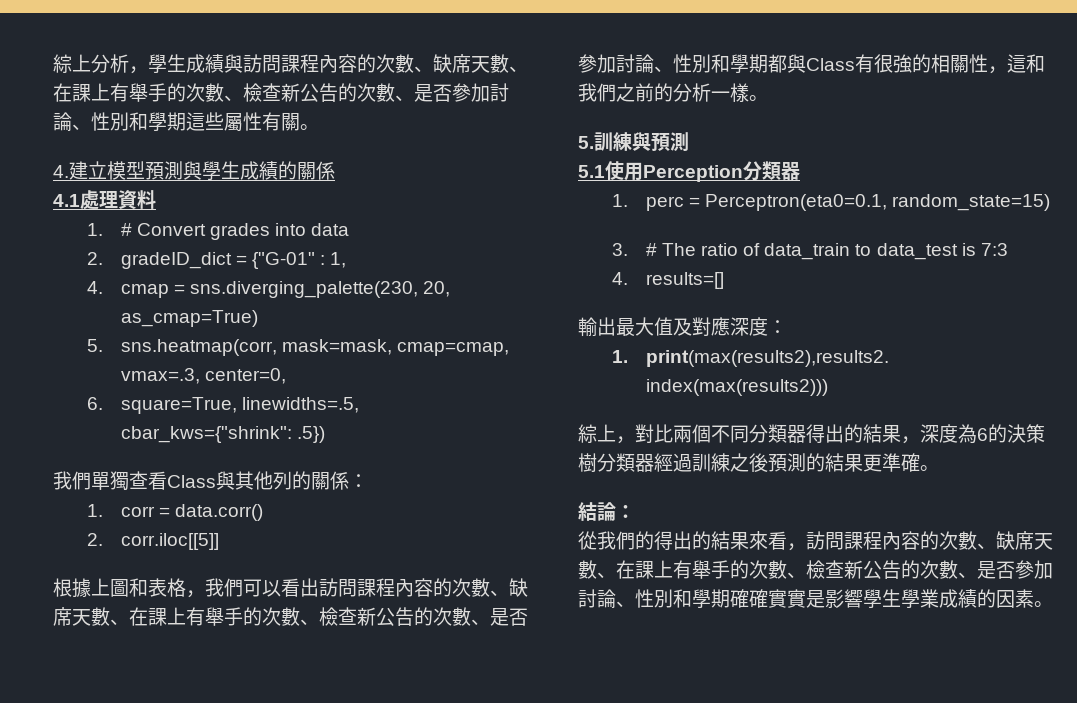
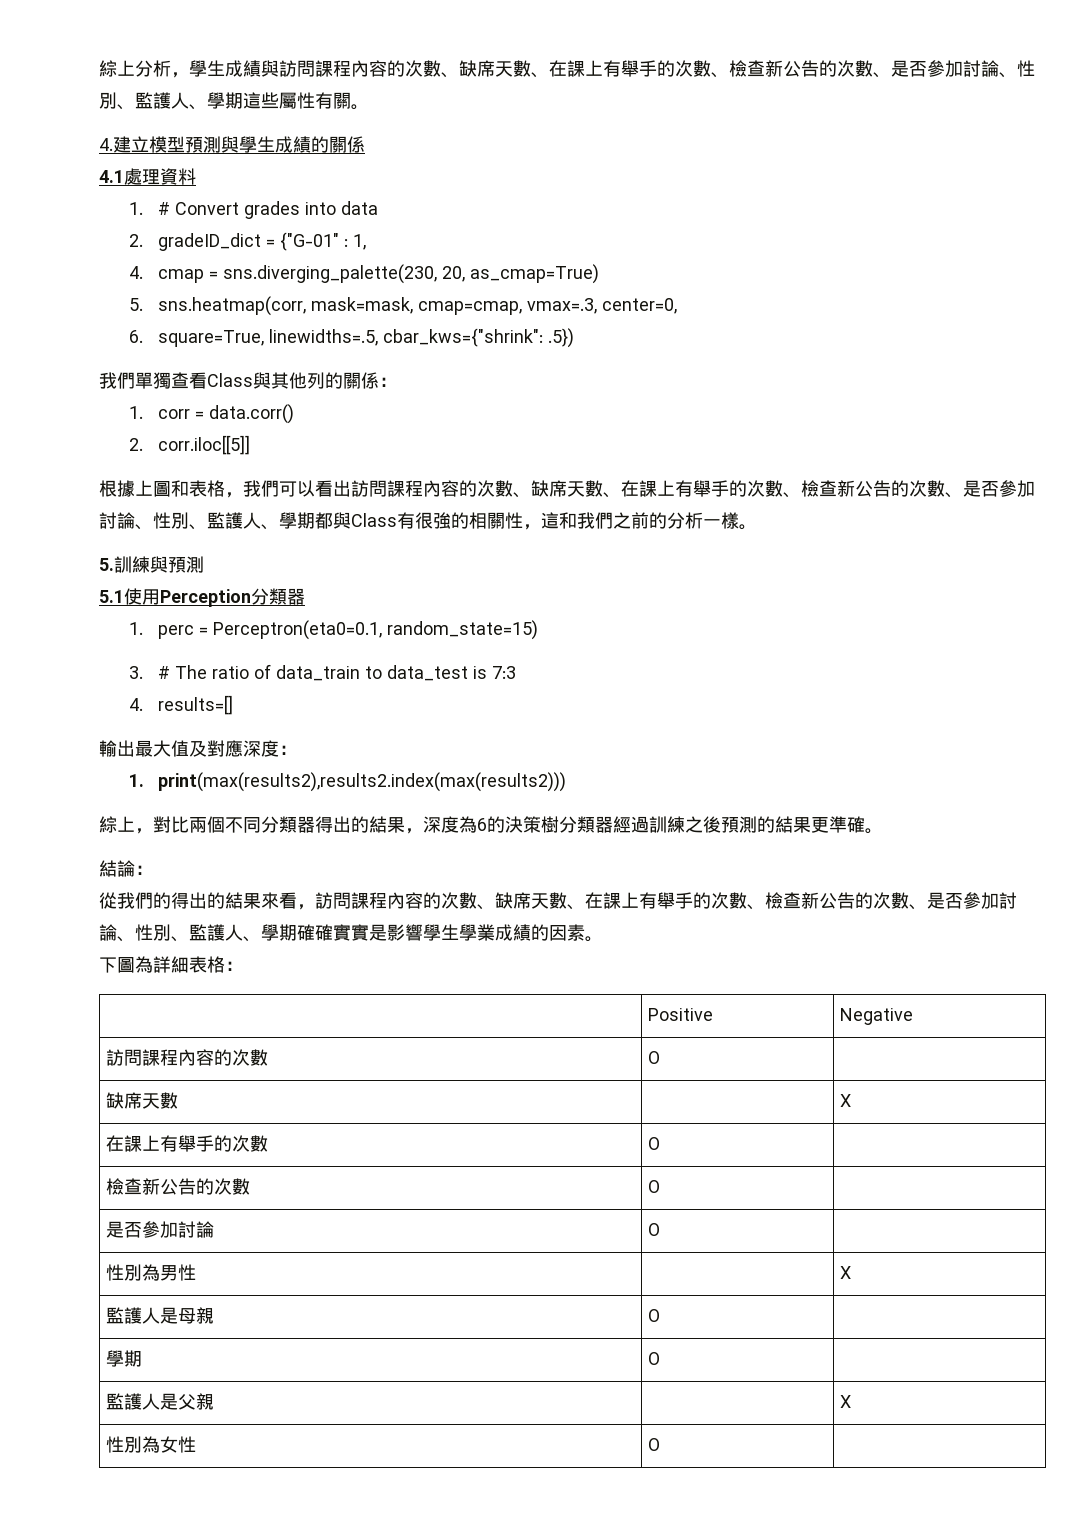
[129,112,148,131] 和 -> [117,92,207,110] 、監護人、
[711,54,730,73] 和 -> [189,512,279,530] 、監護人、
[673,589,692,608] 和 -> [171,924,261,942] 、監護人、
(1053, 604) none -> [99,956,243,973] [648,1008,714,1021] [840,1008,914,1025] [106,1049,269,1066] [648,1051,661,1064] [106,1092,179,1109] [840,1094,852,1107] [106,1135,269,1152] [648,1137,661,1150] [106,1178,251,1195] [648,1180,661,1193] [106,1221,215,1238] [648,1223,661,1236] [106,1264,197,1281] [840,1266,852,1279] [106,1307,215,1324] [648,1309,661,1322] [106,1350,143,1367] [648,1352,661,1365] [106,1393,215,1410] [840,1395,852,1408] [106,1436,197,1453] [648,1438,661,1451] // 下圖為詳細表格： // | Positive | Negative // 訪問課程內容的次數 | O | // 缺席天數 | | X // 在課上有舉手的次數 | O | // 檢查新公告的次數 | O | // 是否參加討論 | O | // 性別為男性 | | X // 監護人是母親 | O | // 學期 | O | // 監護人是父親 | | X // 性別為女性 | O |

